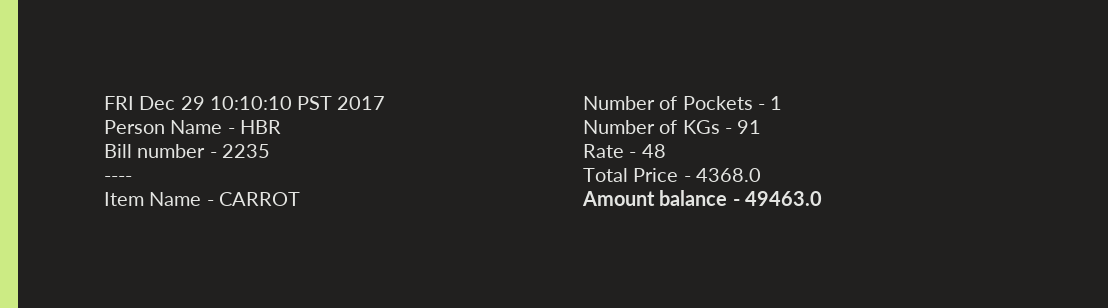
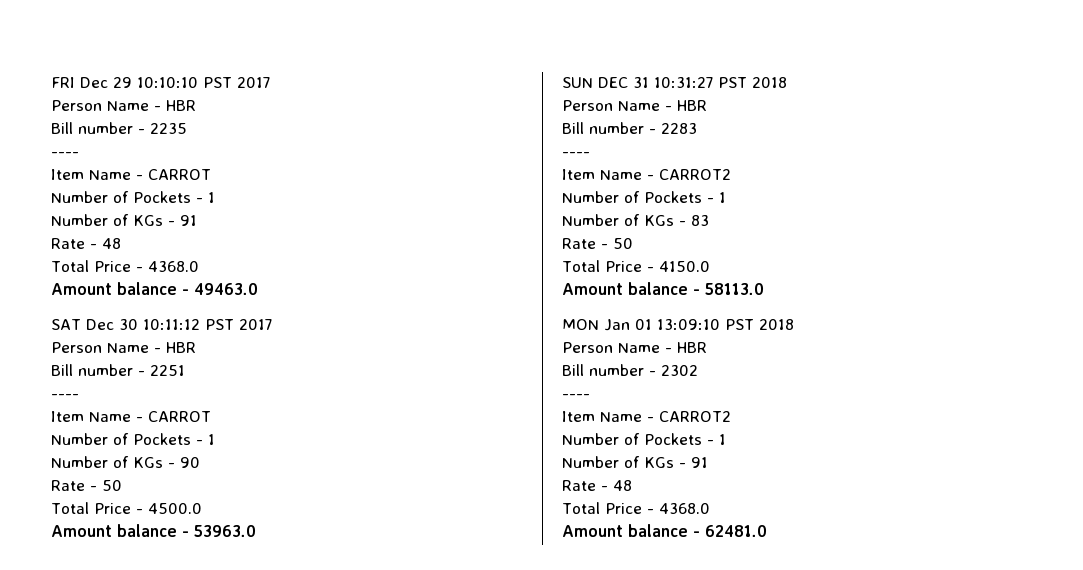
(822, 198) none -> [51,319,272,330] [51,342,196,353] [51,364,185,376] [51,394,79,399] [51,411,211,422] [51,433,215,445] [51,456,200,468] [51,480,122,491] [51,502,202,514] [51,524,256,537] [562,77,787,88] [562,100,707,111] [562,122,697,134] [562,152,590,157] [562,169,731,180] [562,191,726,203] [562,214,709,226] [562,238,633,249] [562,260,710,272] [562,282,764,295] [562,319,794,331] [562,342,707,353] [562,364,698,376] [562,394,590,399] [562,411,731,422] [562,433,726,445] [562,456,708,468] [562,480,632,491] [562,502,710,514] [562,524,767,537] // SAT Dec 30 10:11:12 PST 2017 // Person Name - HBR // Bill number - 2251 // ---- // Item Name - CARROT // Number of Pockets - 1 // Number of KGs - 90 // Rate - 50 // Total Price - 4500.0 // Amount balance - 53963.0 // SUN DEC 31 10:31:27 PST 2018 // Person Name - HBR // Bill number - 2283 // ---- // Item Name - CARROT2 // Number of Pockets - 1 // Number of KGs - 83 // Rate - 50 // Total Price - 4150.0 // Amount balance - 58113.0 // MON Jan 01 13:09:10 PST 2018 // Person Name - HBR // Bill number - 2302 // ---- // Item Name - CARROT2 // Number of Pockets - 1 // Number of KGs - 91 // Rate - 48 // Total Price - 4368.0 // Amount balance - 62481.0

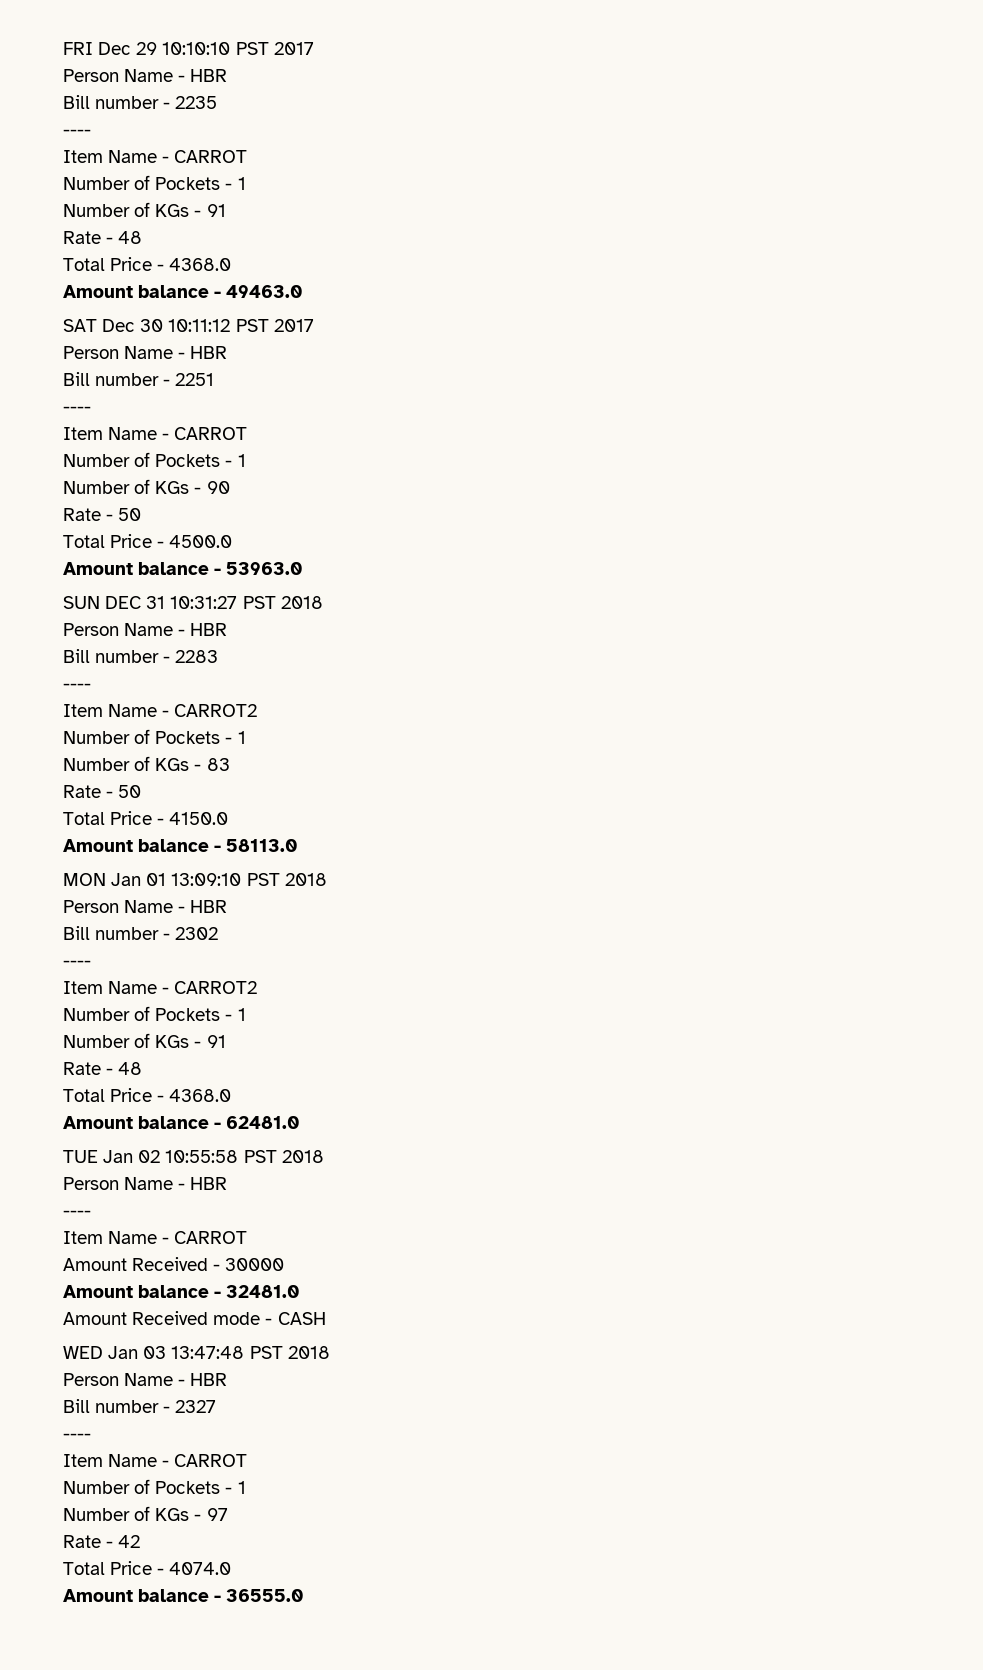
(767, 531) none -> [63,1150,324,1163] [63,1177,228,1190] [63,1210,91,1217] [63,1231,248,1244] [63,1257,285,1271] [63,1285,300,1298] [63,1311,326,1325] [63,1346,330,1359] [63,1373,228,1386] [63,1399,217,1413] [63,1433,91,1440] [63,1454,248,1467] [63,1479,246,1494] [63,1506,228,1521] [63,1535,141,1548] [63,1561,232,1575] [63,1589,304,1602] // TUE Jan 02 10:55:58 PST 2018 // Person Name - HBR // ---- // Item Name - CARROT // Amount Received - 30000 // Amount balance - 32481.0 // Amount Received mode - CASH // WED Jan 03 13:47:48 PST 2018 // Person Name - HBR // Bill number - 2327 // ---- // Item Name - CARROT // Number of Pockets - 1 // Number of KGs - 97 // Rate - 42 // Total Price - 4074.0 // Amount balance - 36555.0

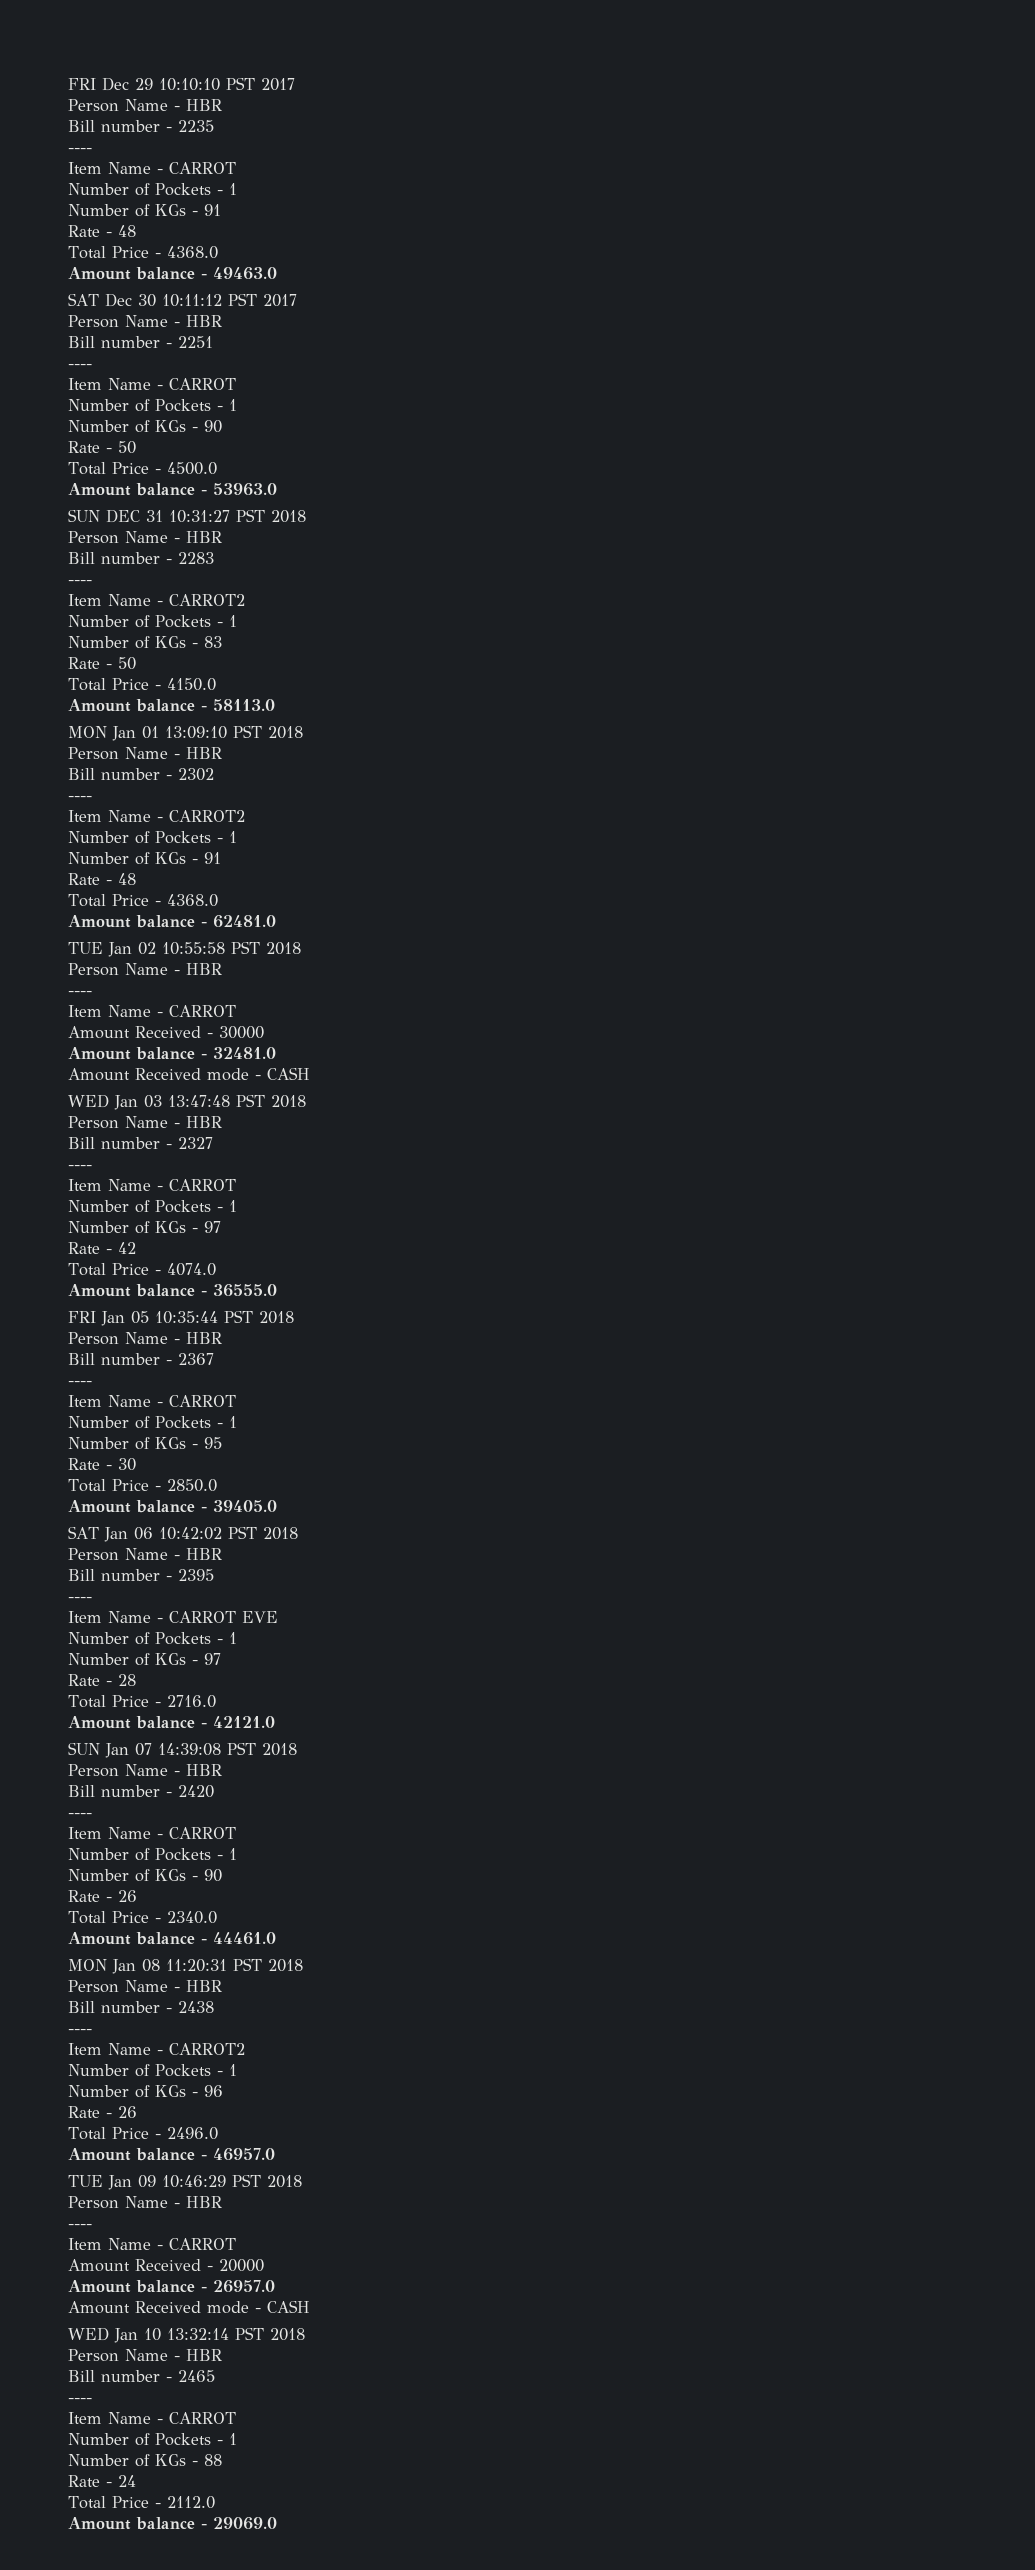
(304, 1595) none -> [68,1310,294,1326] [68,1332,222,1345] [68,1353,214,1365] [68,1381,92,1386] [68,1395,236,1407] [68,1416,237,1429] [68,1437,222,1450] [68,1458,136,1471] [68,1479,217,1492] [68,1500,277,1513] [68,1526,298,1542] [68,1548,222,1561] [68,1569,214,1581] [68,1597,92,1602] [68,1611,278,1623] [68,1632,237,1645] [68,1653,221,1666] [68,1674,136,1686] [68,1695,216,1708] [68,1716,275,1729] [68,1742,297,1758] [68,1764,222,1777] [68,1785,214,1798] [68,1813,92,1818] [68,1827,236,1839] [68,1848,237,1861] [68,1869,222,1882] [68,1890,137,1902] [68,1911,217,1924] [68,1932,276,1945] [68,1958,303,1974] [68,1980,222,1993] [68,2001,214,2013] [68,2029,92,2034] [68,2043,245,2055] [68,2064,237,2077] [68,2085,223,2098] [68,2106,137,2118] [68,2127,218,2140] [68,2148,275,2161] [68,2174,302,2190] [68,2196,222,2209] [68,2224,92,2229] [68,2238,236,2250] [68,2259,264,2272] [68,2280,275,2293] [68,2300,310,2314] [68,2327,305,2343] [68,2349,222,2362] [68,2370,215,2382] [68,2398,92,2403] [68,2412,236,2424] [68,2433,237,2446] [68,2454,222,2467] [68,2475,136,2487] [68,2496,215,2509] [68,2517,277,2530] // FRI Jan 05 10:35:44 PST 2018 // Person Name - HBR // Bill number - 2367 // ---- // Item Name - CARROT // Number of Pockets - 1 // Number of KGs - 95 // Rate - 30 // Total Price - 2850.0 // Amount balance - 39405.0 // SAT Jan 06 10:42:02 PST 2018 // Person Name - HBR // Bill number - 2395 // ---- // Item Name - CARROT EVE // Number of Pockets - 1 // Number of KGs - 97 // Rate - 28 // Total Price - 2716.0 // Amount balance - 42121.0 // SUN Jan 07 14:39:08 PST 2018 // Person Name - HBR // Bill number - 2420 // ---- // Item Name - CARROT // Number of Pockets - 1 // Number of KGs - 90 // Rate - 26 // Total Price - 2340.0 // Amount balance - 44461.0 // MON Jan 08 11:20:31 PST 2018 // Person Name - HBR // Bill number - 2438 // ---- // Item Name - CARROT2 // Number of Pockets - 1 // Number of KGs - 96 // Rate - 26 // Total Price - 2496.0 // Amount balance - 46957.0 // TUE Jan 09 10:46:29 PST 2018 // Person Name - HBR // ---- // Item Name - CARROT // Amount Received - 20000 // Amount balance - 26957.0 // Amount Received mode - CASH // WED Jan 10 13:32:14 PST 2018 // Person Name - HBR // Bill number - 2465 // ---- // Item Name - CARROT // Number of Pockets - 1 // Number of KGs - 88 // Rate - 24 // Total Price - 2112.0 // Amount balance - 29069.0

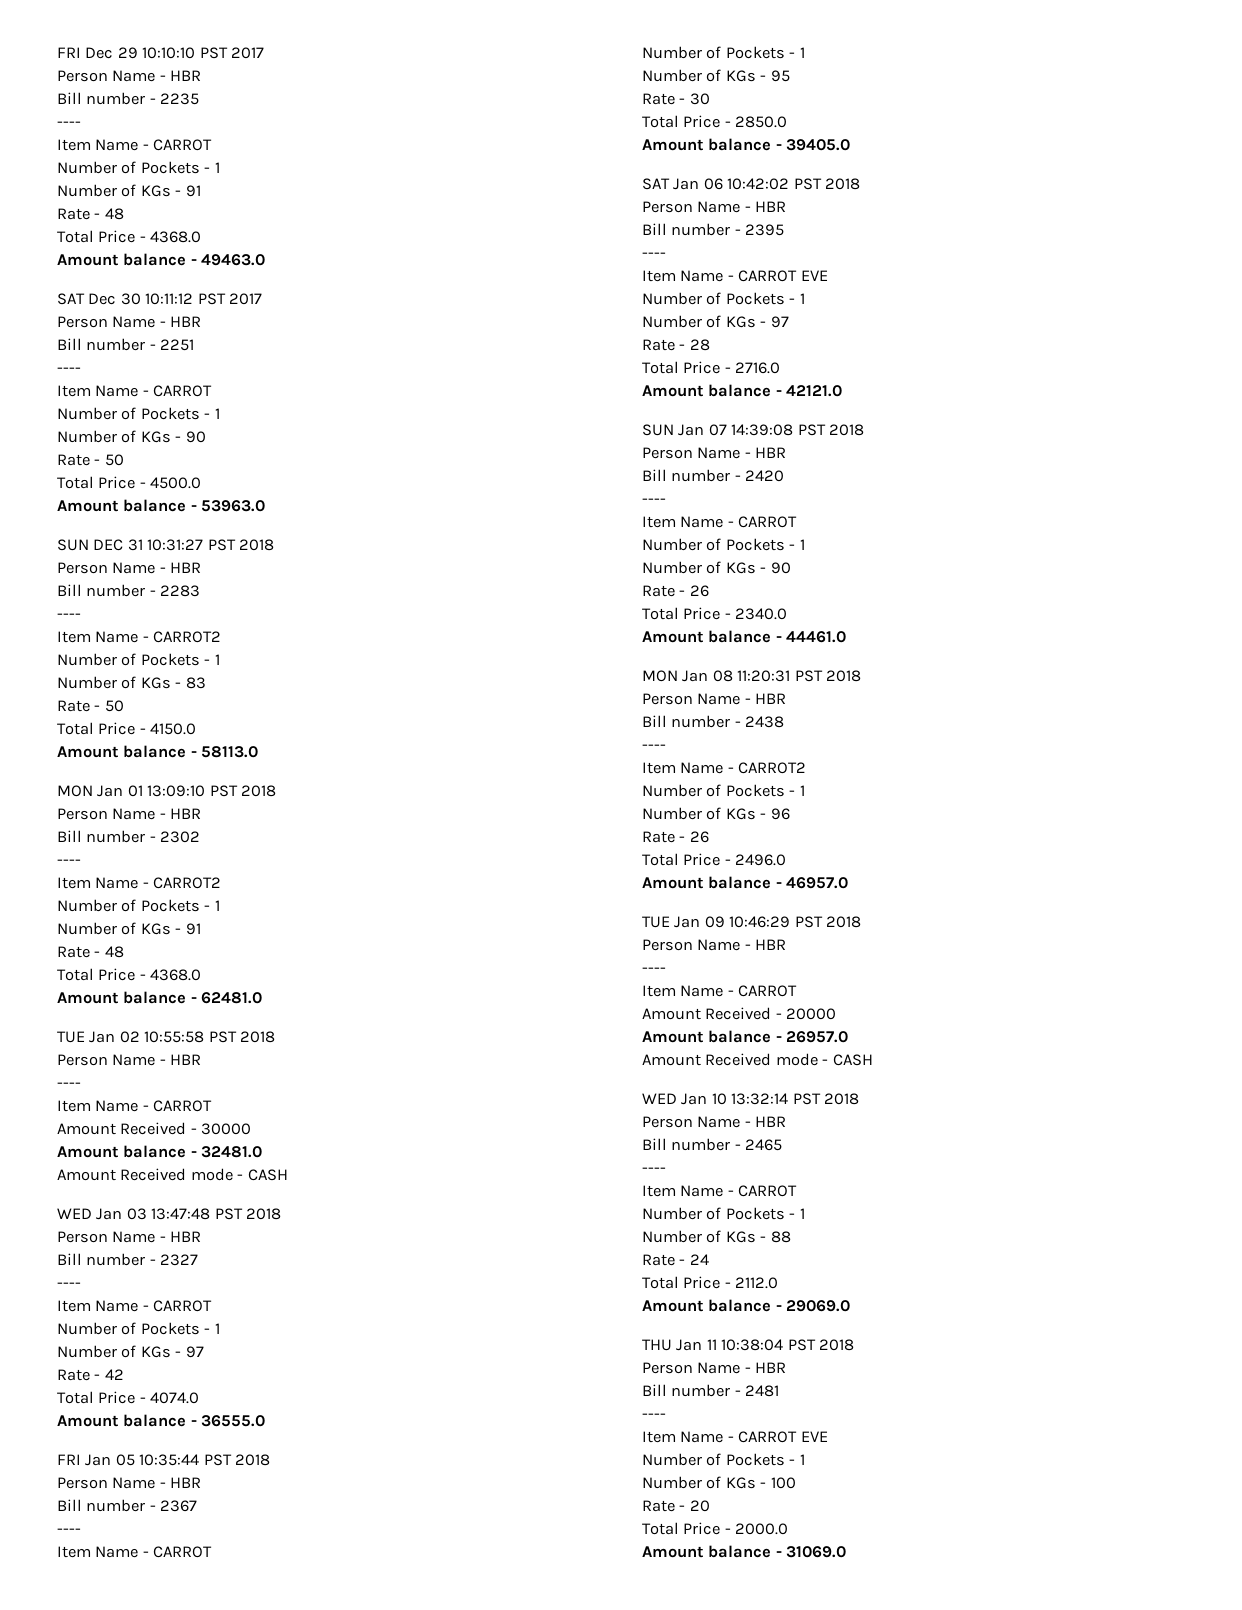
(277, 2523) none -> [642,1339,855,1351] [642,1362,787,1374] [642,1384,780,1397] [642,1413,666,1419] [642,1431,828,1443] [642,1453,805,1466] [642,1476,796,1489] [642,1500,710,1512] [642,1522,789,1535] [642,1545,847,1558] // THU Jan 11 10:38:04 PST 2018 // Person Name - HBR // Bill number - 2481 // ---- // Item Name - CARROT EVE // Number of Pockets - 1 // Number of KGs - 100 // Rate - 20 // Total Price - 2000.0 // Amount balance - 31069.0

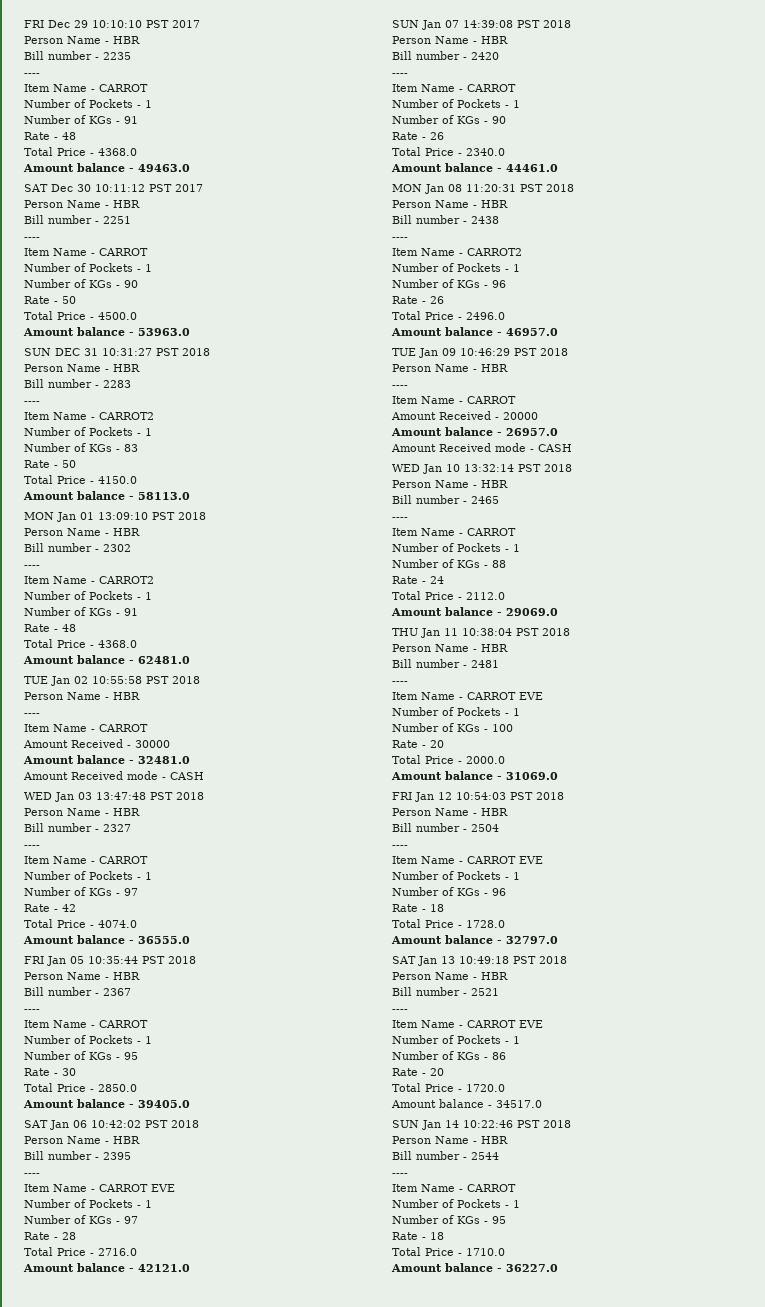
(847, 1552) none -> [392,792,564,802] [392,808,508,816] [392,823,499,832] [392,845,408,848] [392,856,543,864] [392,871,520,880] [392,887,506,896] [392,904,444,912] [392,919,505,928] [391,935,558,944] [392,956,567,966] [392,972,508,980] [392,987,499,996] [392,1009,408,1012] [392,1020,543,1028] [392,1035,520,1044] [392,1051,506,1060] [392,1068,444,1076] [392,1083,505,1092] [391,1099,542,1108] [392,1120,571,1130] [392,1136,508,1144] [392,1151,499,1160] [392,1173,408,1176] [392,1184,516,1192] [392,1199,520,1208] [392,1215,506,1224] [392,1232,444,1240] [392,1247,505,1256] [391,1263,558,1272] // FRI Jan 12 10:54:03 PST 2018 // Person Name - HBR // Bill number - 2504 // ---- // Item Name - CARROT EVE // Number of Pockets - 1 // Number of KGs - 96 // Rate - 18 // Total Price - 1728.0 // Amount balance - 32797.0 // SAT Jan 13 10:49:18 PST 2018 // Person Name - HBR // Bill number - 2521 // ---- // Item Name - CARROT EVE // Number of Pockets - 1 // Number of KGs - 86 // Rate - 20 // Total Price - 1720.0 // Amount balance - 34517.0 // SUN Jan 14 10:22:46 PST 2018 // Person Name - HBR // Bill number - 2544 // ---- // Item Name - CARROT // Number of Pockets - 1 // Number of KGs - 95 // Rate - 18 // Total Price - 1710.0 // Amount balance - 36227.0

